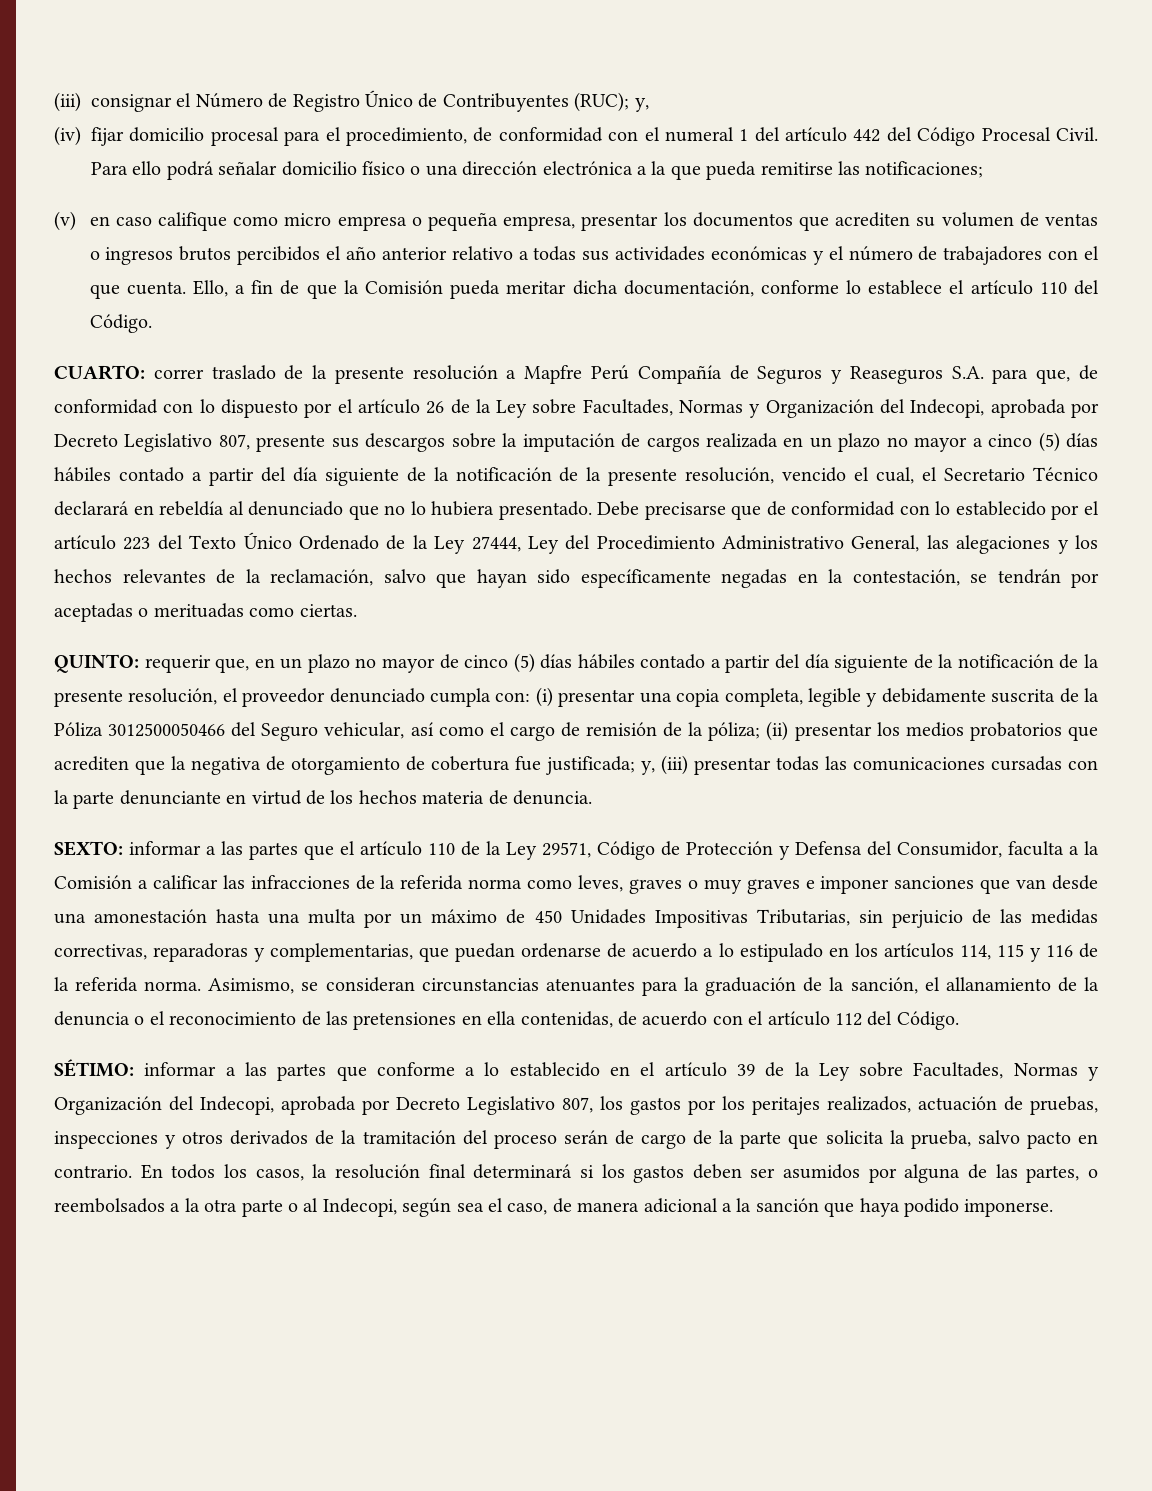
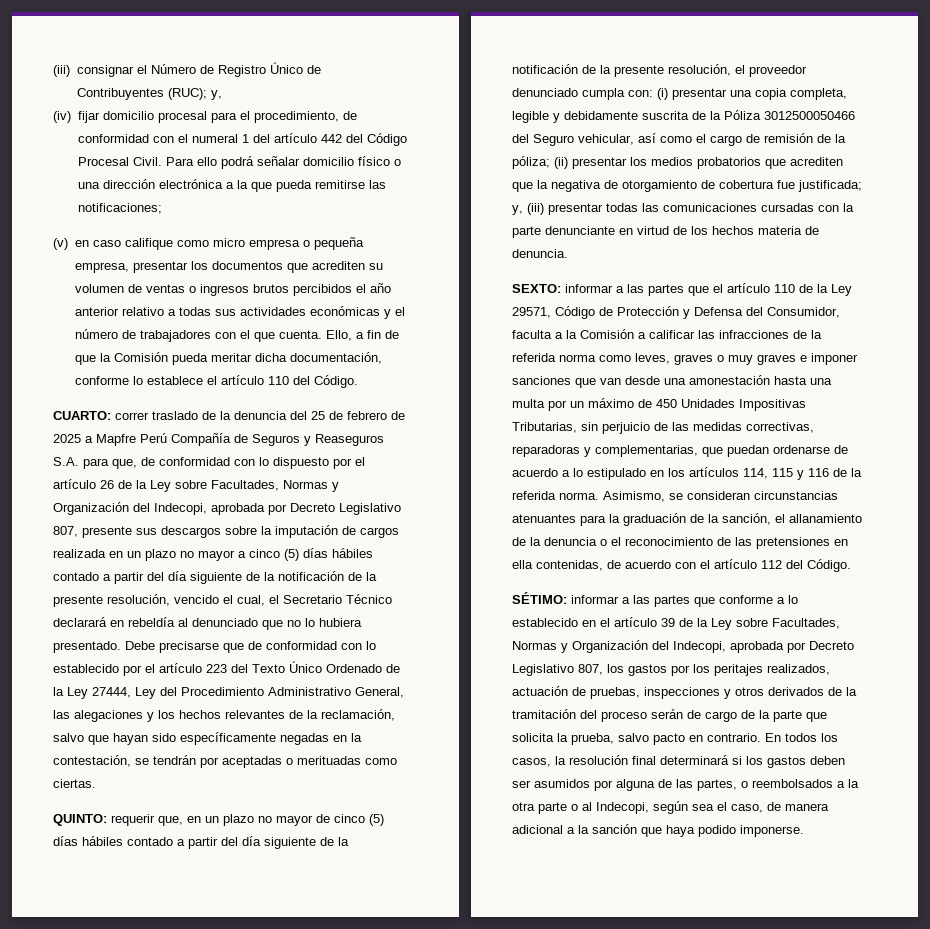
[334,365,498,384] presente resolución -> [234,411,405,420] [53,434,81,443] denuncia del 25 de febrero de 2025

